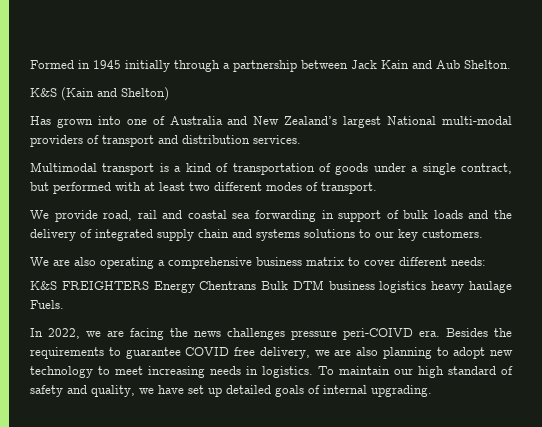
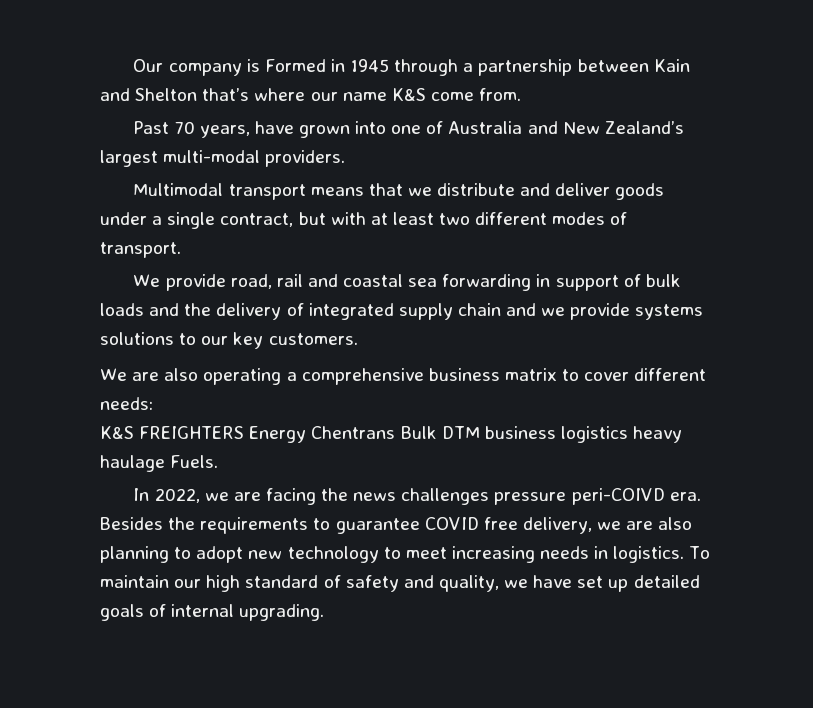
(30, 64) none -> [133,59,260,76] Our company is
[125,60,170,72] initially -> (390, 65) none
[351,60,377,69] Jack -> (649, 65) none
[436,60,511,69] [30,87,169,101] [30,116,51,125] Aub Shelton. // K&S (Kain and Shelton) // Has -> [135,88,522,101] [133,121,294,138] Shelton that’s where our name K&S come from. // Past 70 years, have
[387,116,512,125] [30,135,301,147] [30,162,331,175] National multi-modal providers of transport and distribution services. // Multimodal transport is a kind of transportation of -> [163,150,346,167] [133,183,611,200] multi-modal providers. // Multimodal transport means that we distribute and deliver
[53,182,111,194] performed -> (326, 218) none
(252, 233) none -> [541,303,631,320] we provide

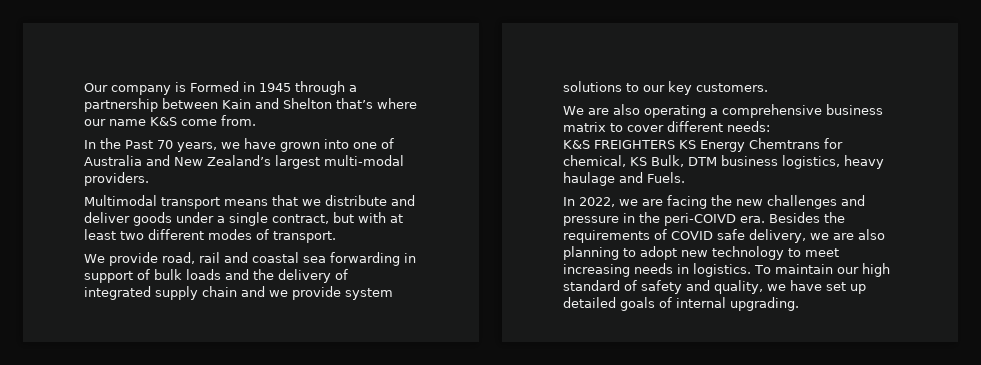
(522, 94) none -> [84,138,121,149] In the
(250, 131) none -> [221,142,240,149] we
[635,304,704,320] systems -> [345,288,393,300] system
[249,426,437,443] Energy Chentrans Bulk -> [679,138,843,152] [563,155,684,167] KS Energy Chemtrans for chemical, KS Bulk,
[560,426,628,443] logistics -> [782,155,840,169] logistics,
(165, 463) none -> [619,172,643,183] and
[353,488,567,505] news challenges pressure -> [736,195,865,209] [563,212,660,226] new challenges and pressure in the
[313,517,518,534] to guarantee COVID free -> [654,229,745,240] of COVID safe

